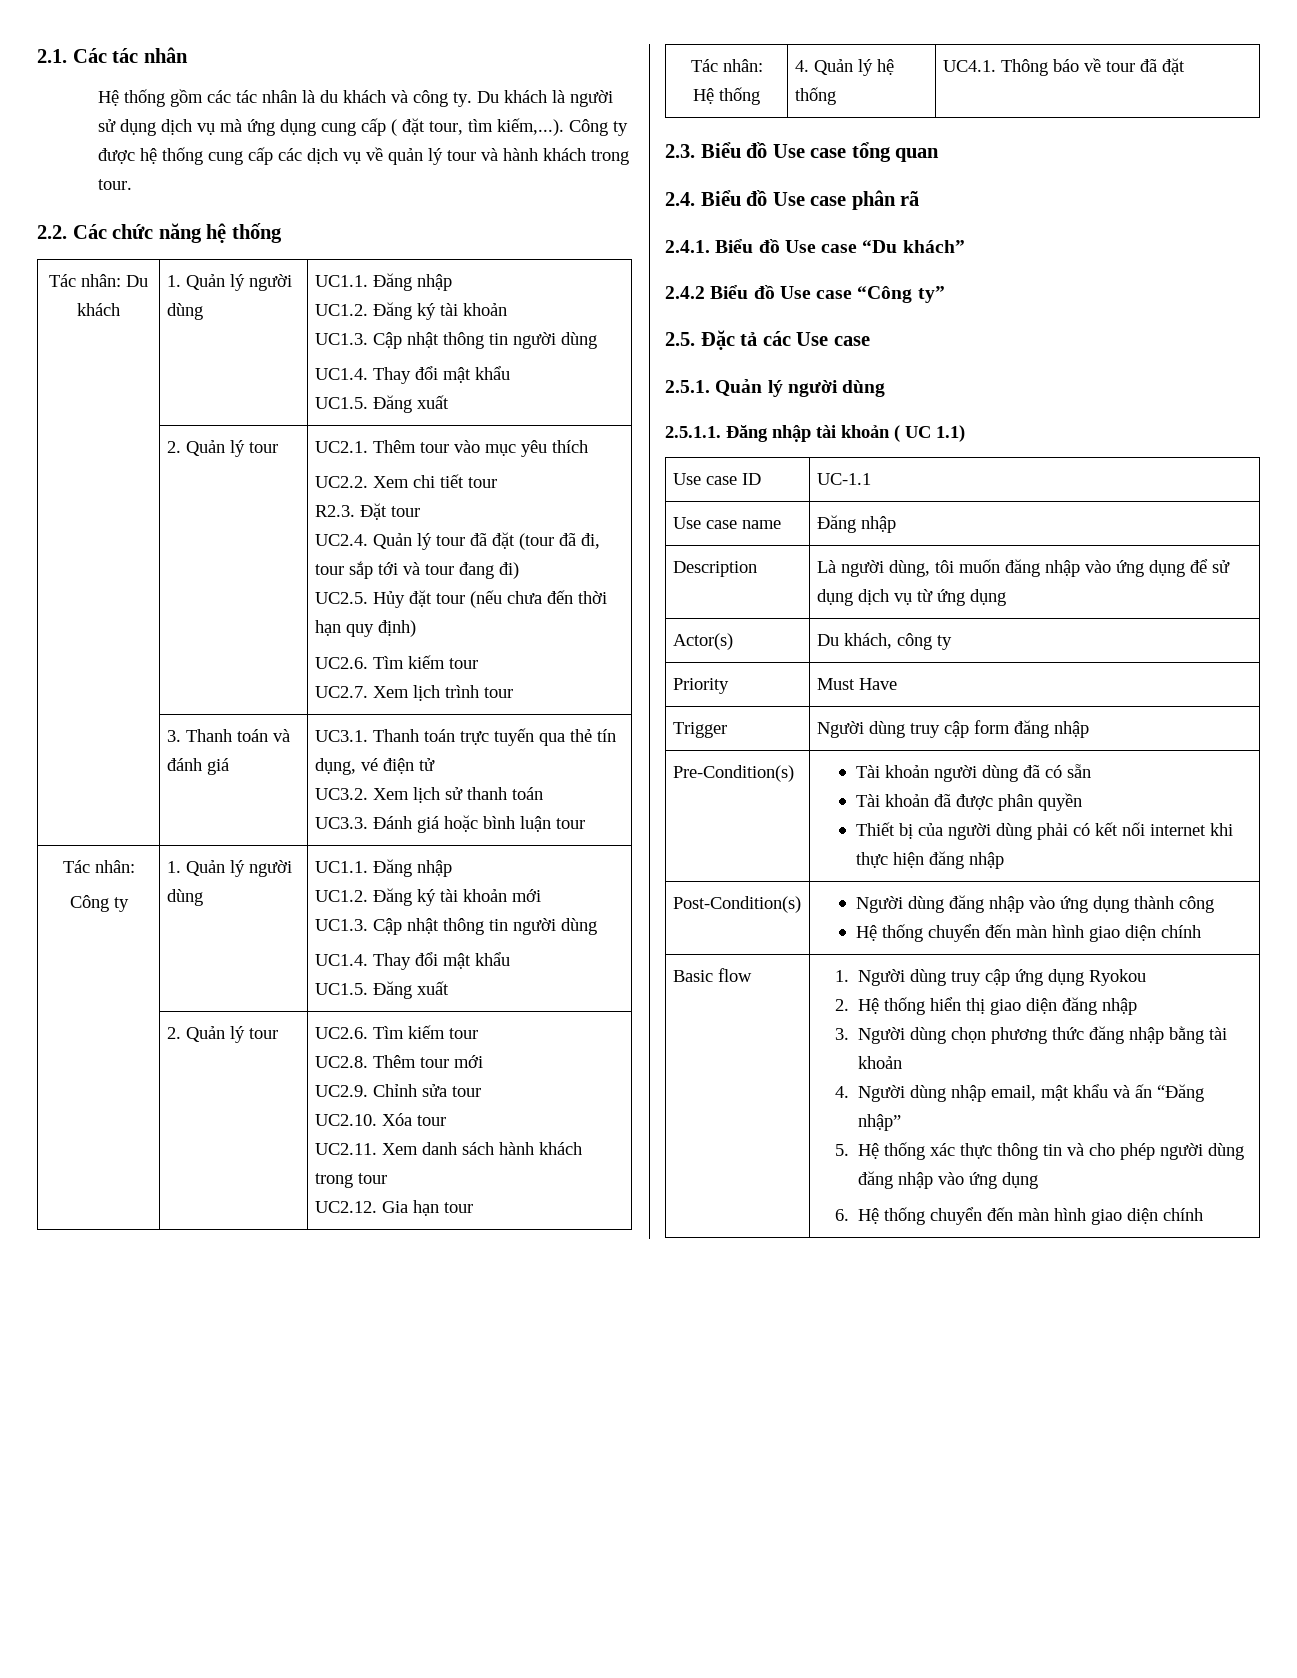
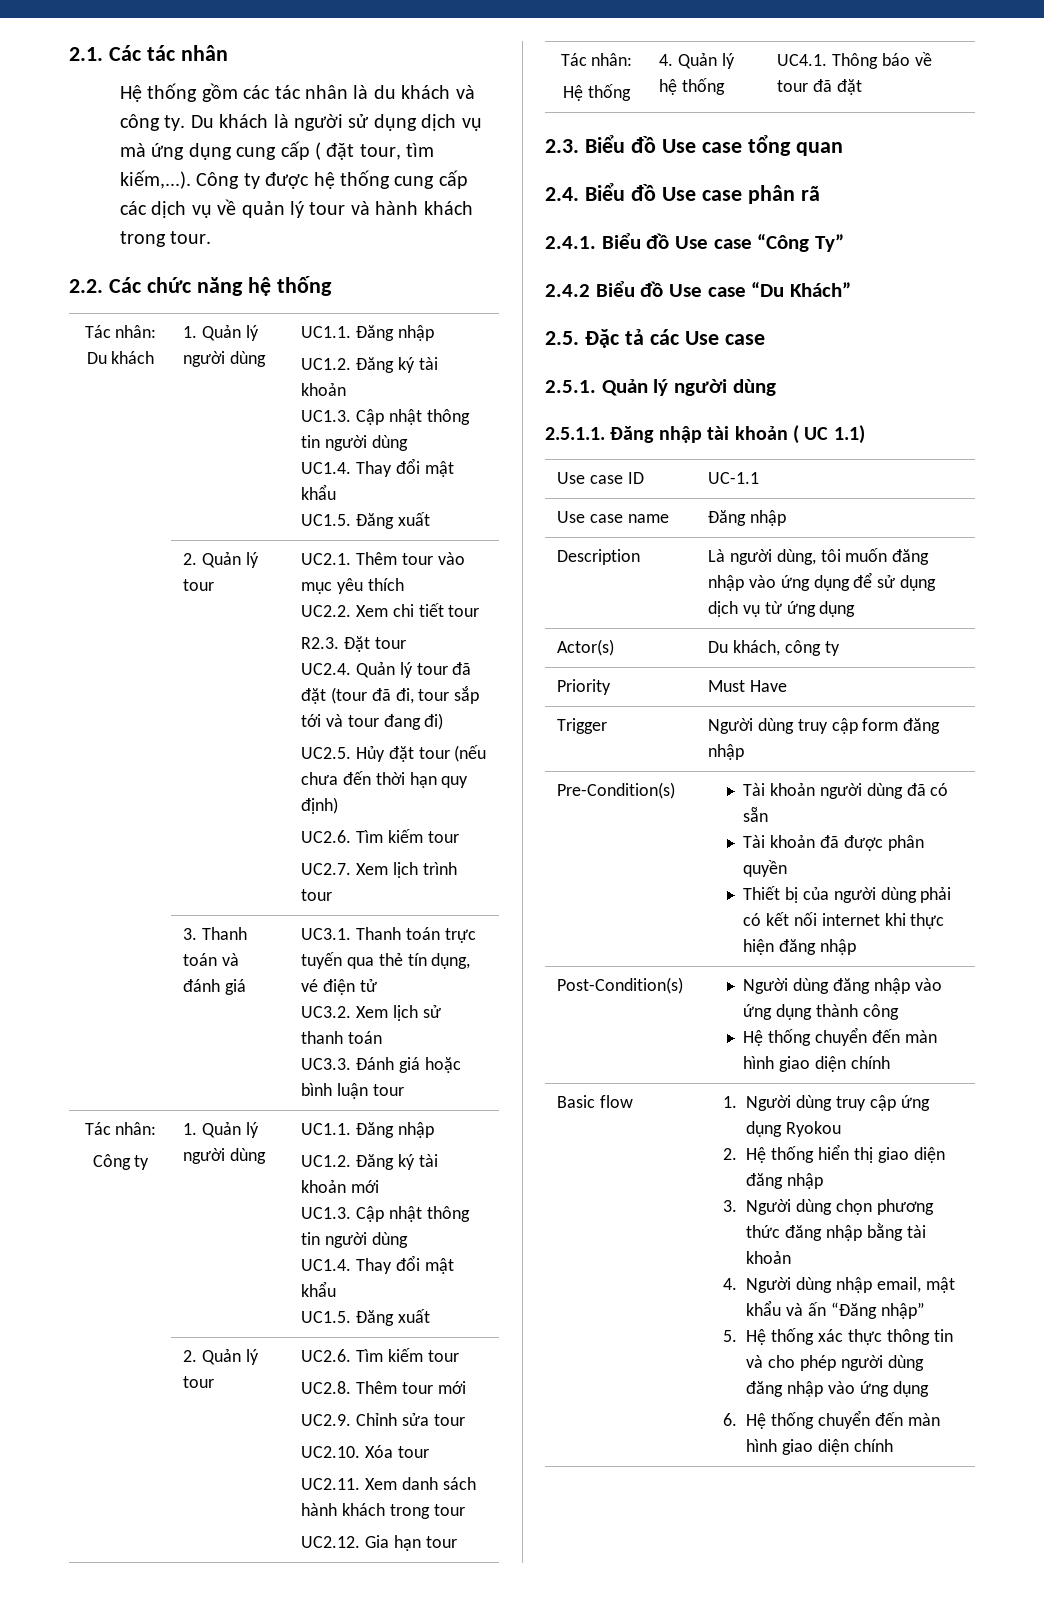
[862,240,965,253] “Du khách” -> [757,234,845,252] “Công Ty”
[857,286,945,303] “Công ty” -> [751,282,852,297] “Du Khách”

